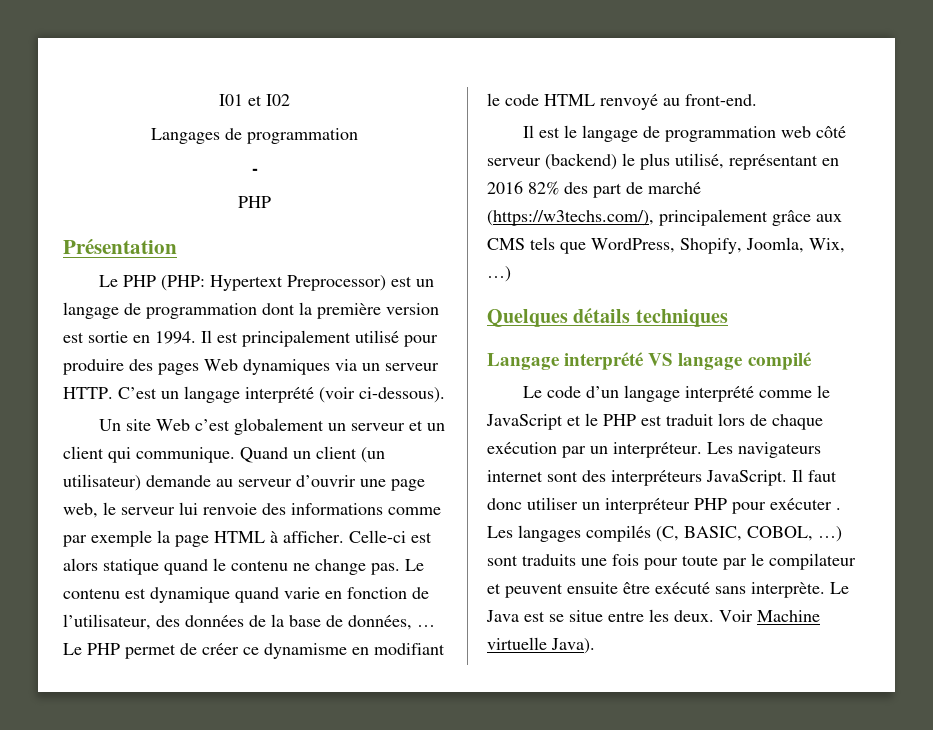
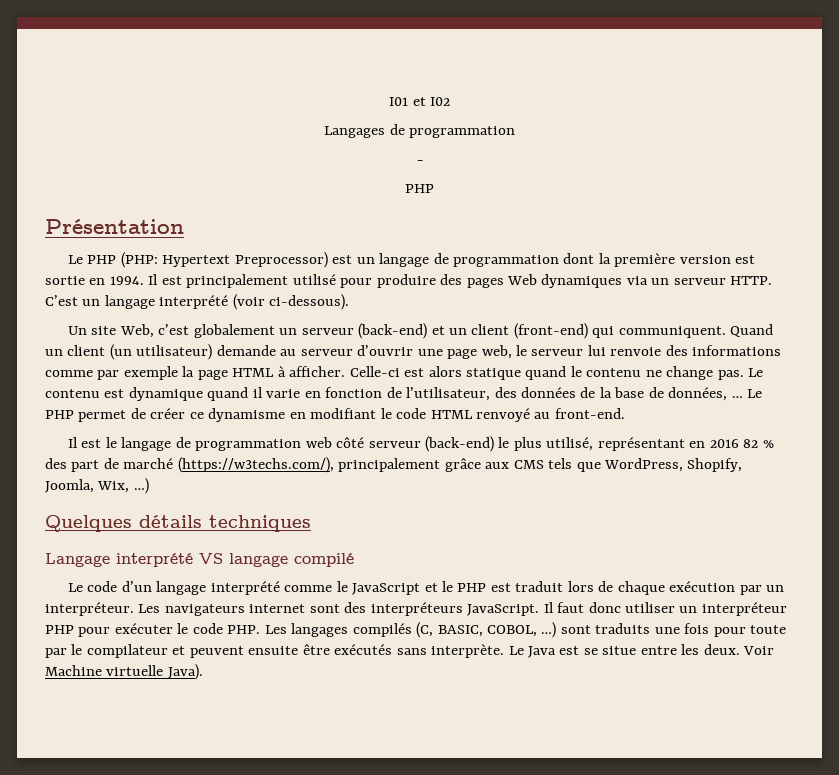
[156,419,191,431] Web -> [119,324,154,338] Web,
(406, 427) none -> [358,323,428,339] (back-end)
[108,447,235,463] qui communique. -> [513,323,726,339] (front-end) qui communiquent.
(279, 595) none -> [252,387,263,398] il
[545,153,617,170] (backend) -> [424,436,494,452] (back-end)
[528,181,559,195] 82% -> [743,439,774,448] 82 %
[836,508,841,510] . -> [177,623,261,634] le code PHP.
[655,582,710,594] exécuté -> [334,644,393,655] exécutés

